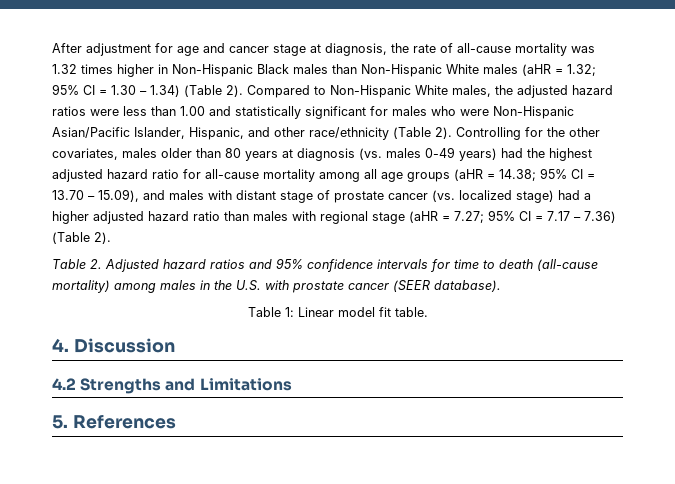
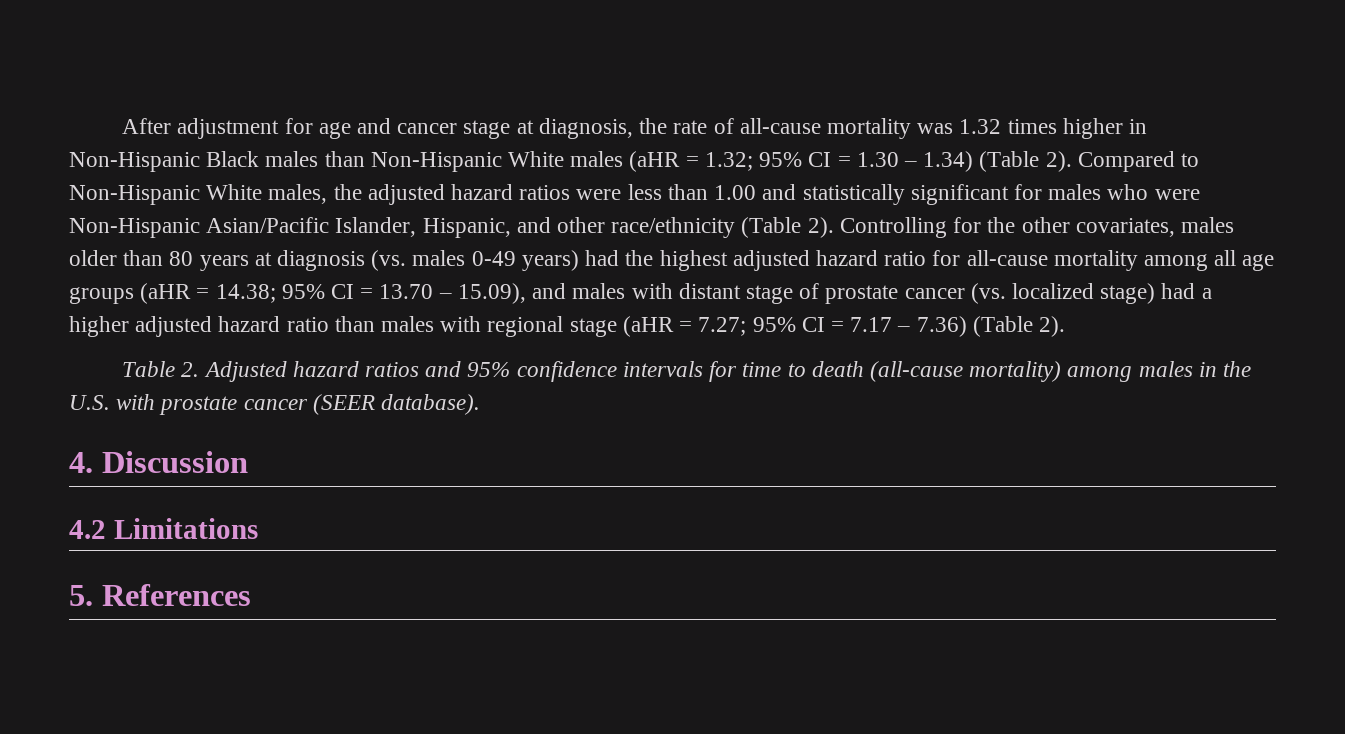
[247,307,428,317] // Table 1: Linear model fit table. -> (481, 404) none
[80,378,196,394] Strengths and -> (106, 529) none

